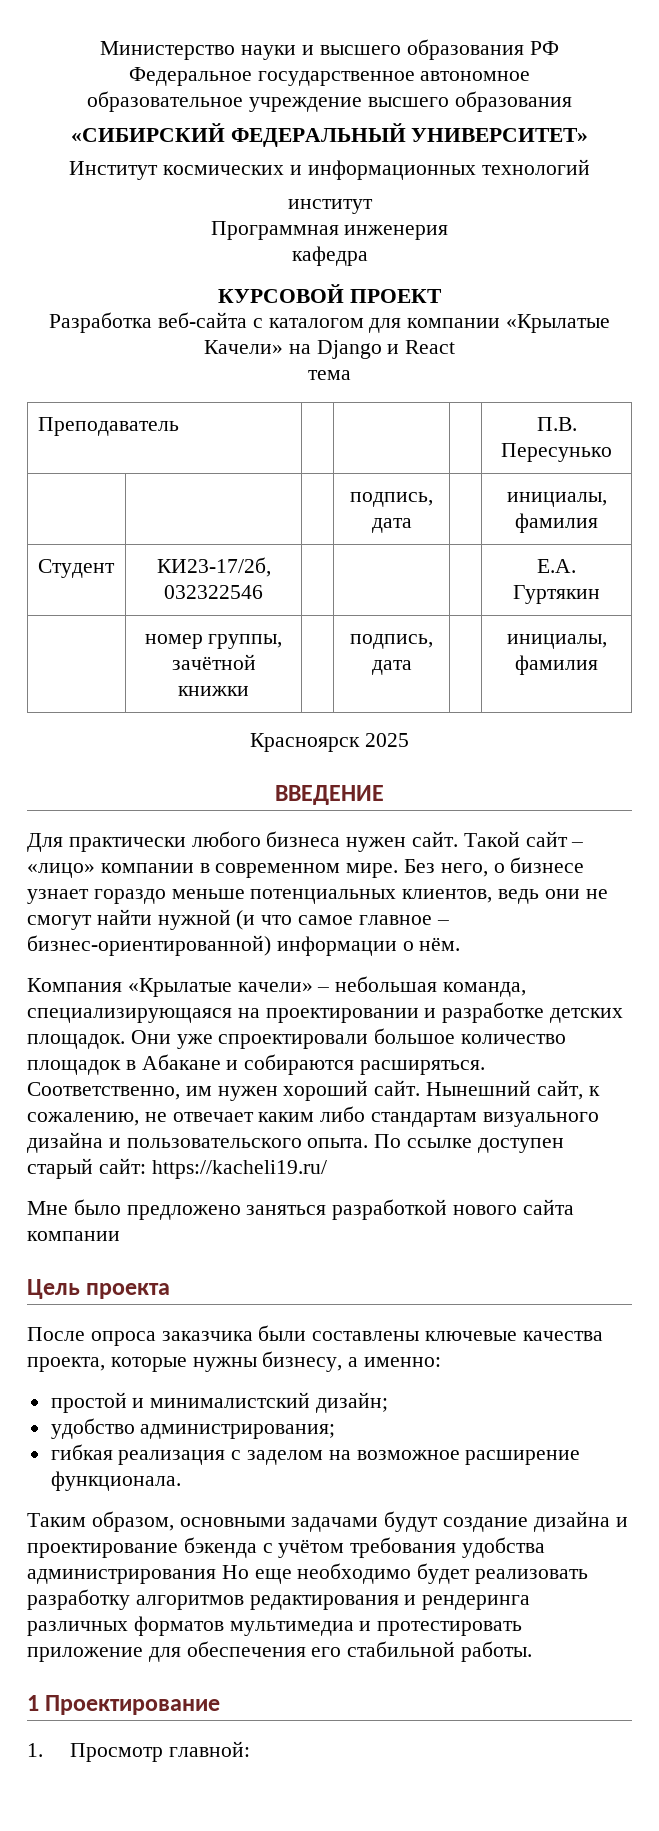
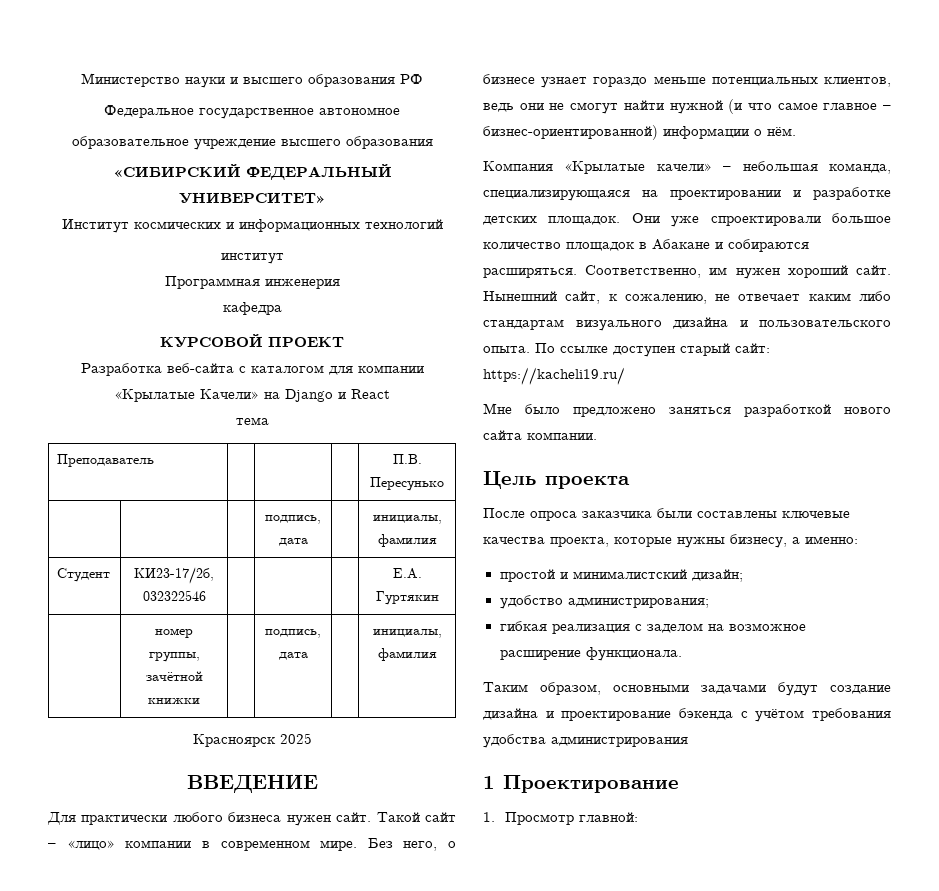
[27,1231,120,1241] компании -> [527,432,597,440] компании.
[221,1563,589,1584] [27,1589,531,1610] [27,1616,523,1636] [27,1641,533,1662] Но еще необходимо будет реализовать разработку алгоритмов редактирования и рендеринга различных форматов мультимедиа и протестировать приложение для обеспечения его стабильной работы. -> (688, 741) none

